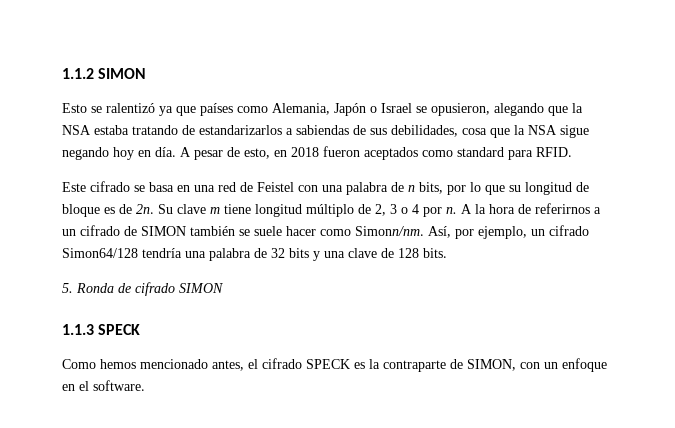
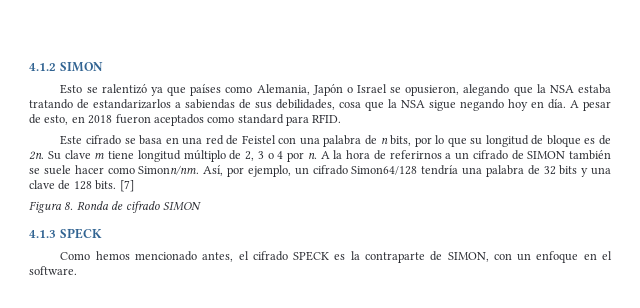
[62,68,94,79] 1.1.2 -> [29,63,56,71] 4.1.2
[62,283,73,293] // 5. -> [119,180,134,192] [29,201,74,213] [7] // Figura 8.
[62,324,94,335] 1.1.3 -> [29,230,56,238] 4.1.3

